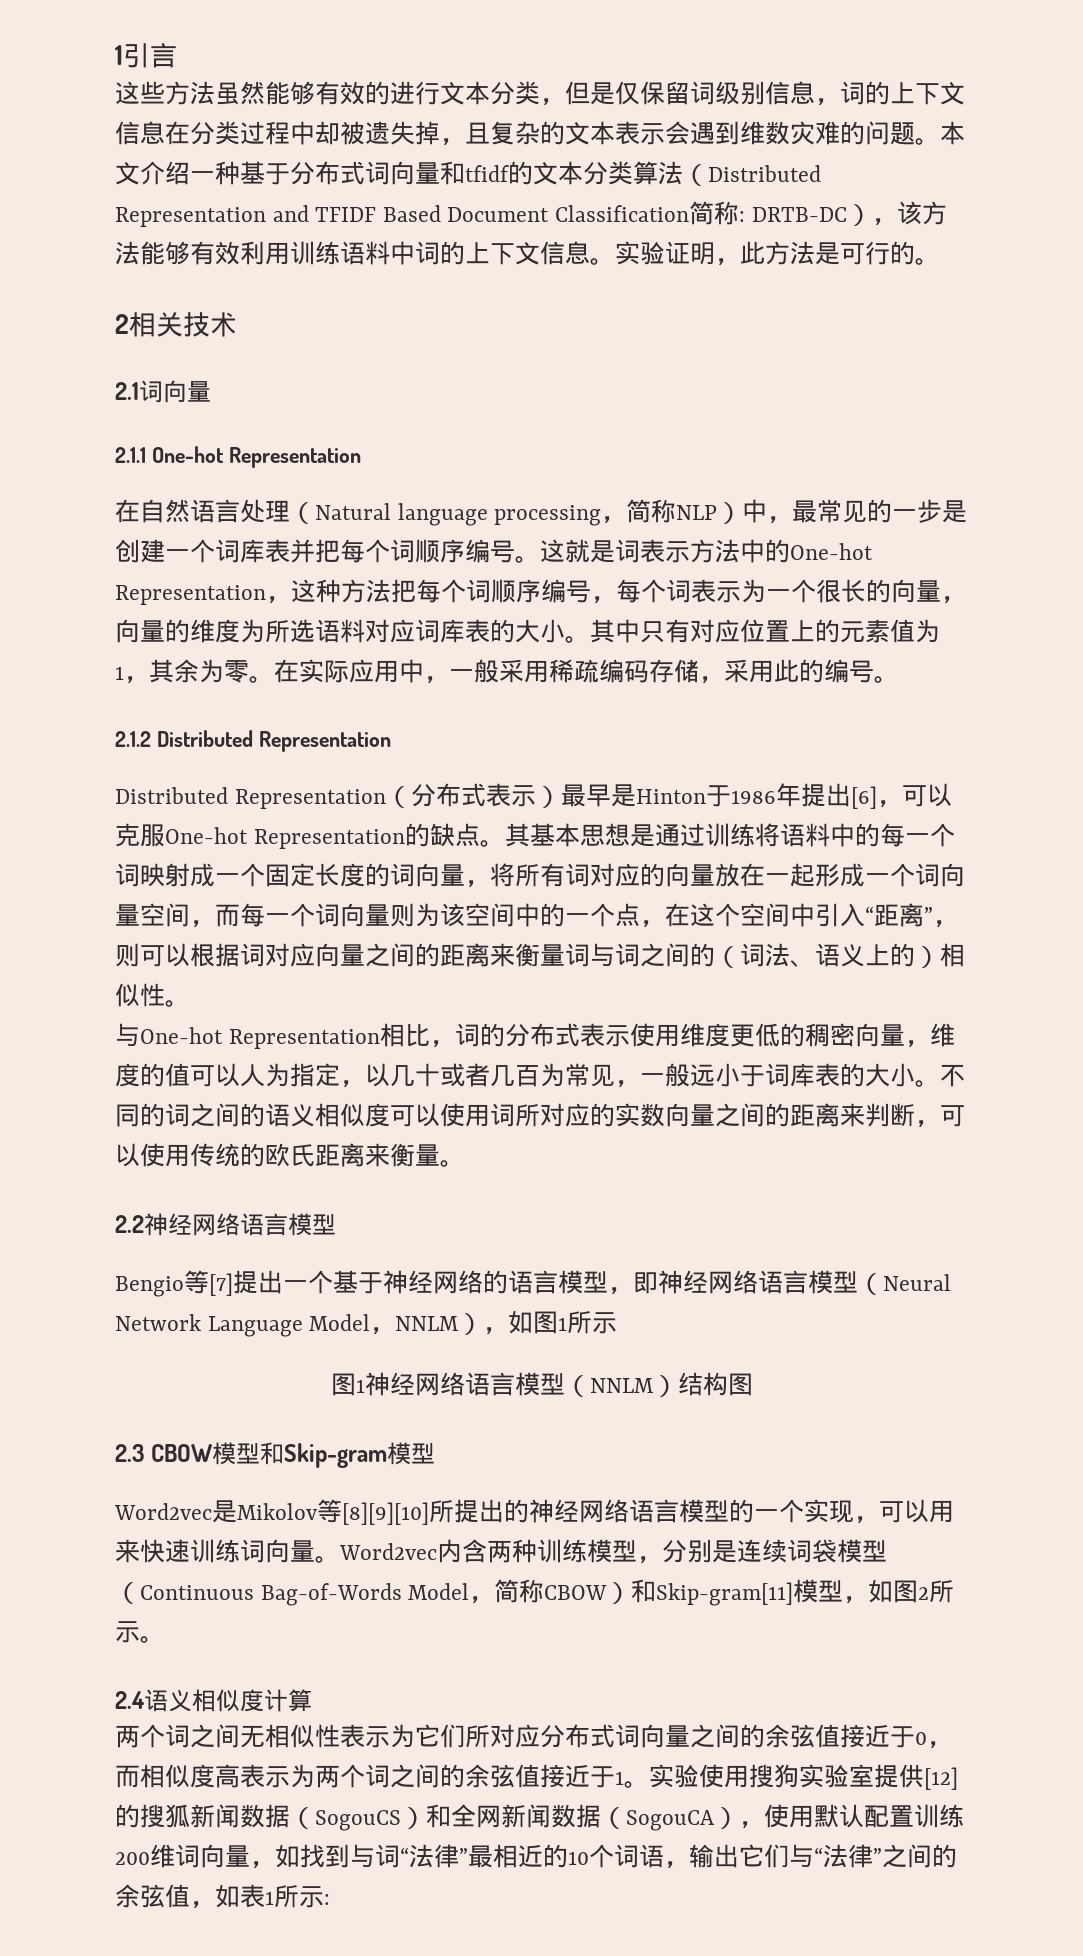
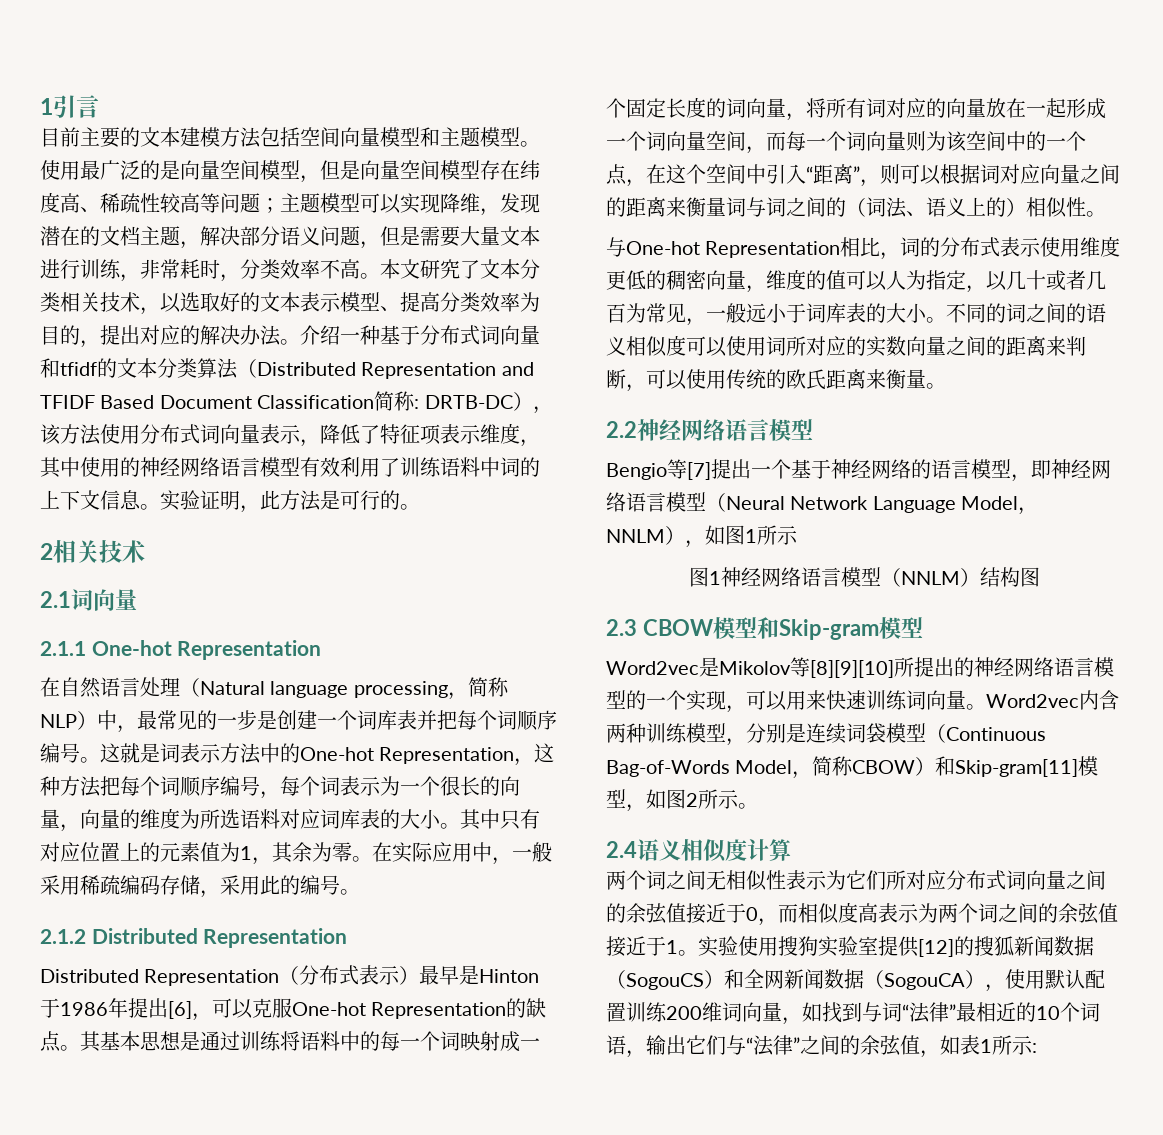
[115,81,965,106] [115,121,965,146] [115,161,140,185] 这些方法虽然能够有效的进行文本分类，但是仅保留词级别信息，词的上下文信息在分类过程中却被遗失掉，且复杂的文本表示会遇到维数灾难的问题。本文 -> [40,127,540,148] [40,160,540,183] [40,192,540,216] [40,226,540,249] [40,259,540,282] [40,292,540,315] [40,325,300,348] 目前主要的文本建模方法包括空间向量模型和主题模型。使用最广泛的是向量空间模型，但是向量空间模型存在纬度高、稀疏性较高等问题；主题模型可以实现降维，发现潜在的文档主题，解决部分语义问题，但是需要大量文本进行训练，非常耗时，分类效率不高。本文研究了文本分类相关技术，以选取好的文本表示模型、提高分类效率为目的，提出对应的解决办法。
[140,241,190,265] 能够 -> [100,423,540,447] [40,457,300,478] 使用分布式词向量表示，降低了特征项表示维度，其中使用的神经网络语言模型
(290, 253) none -> [380,458,400,477] 了

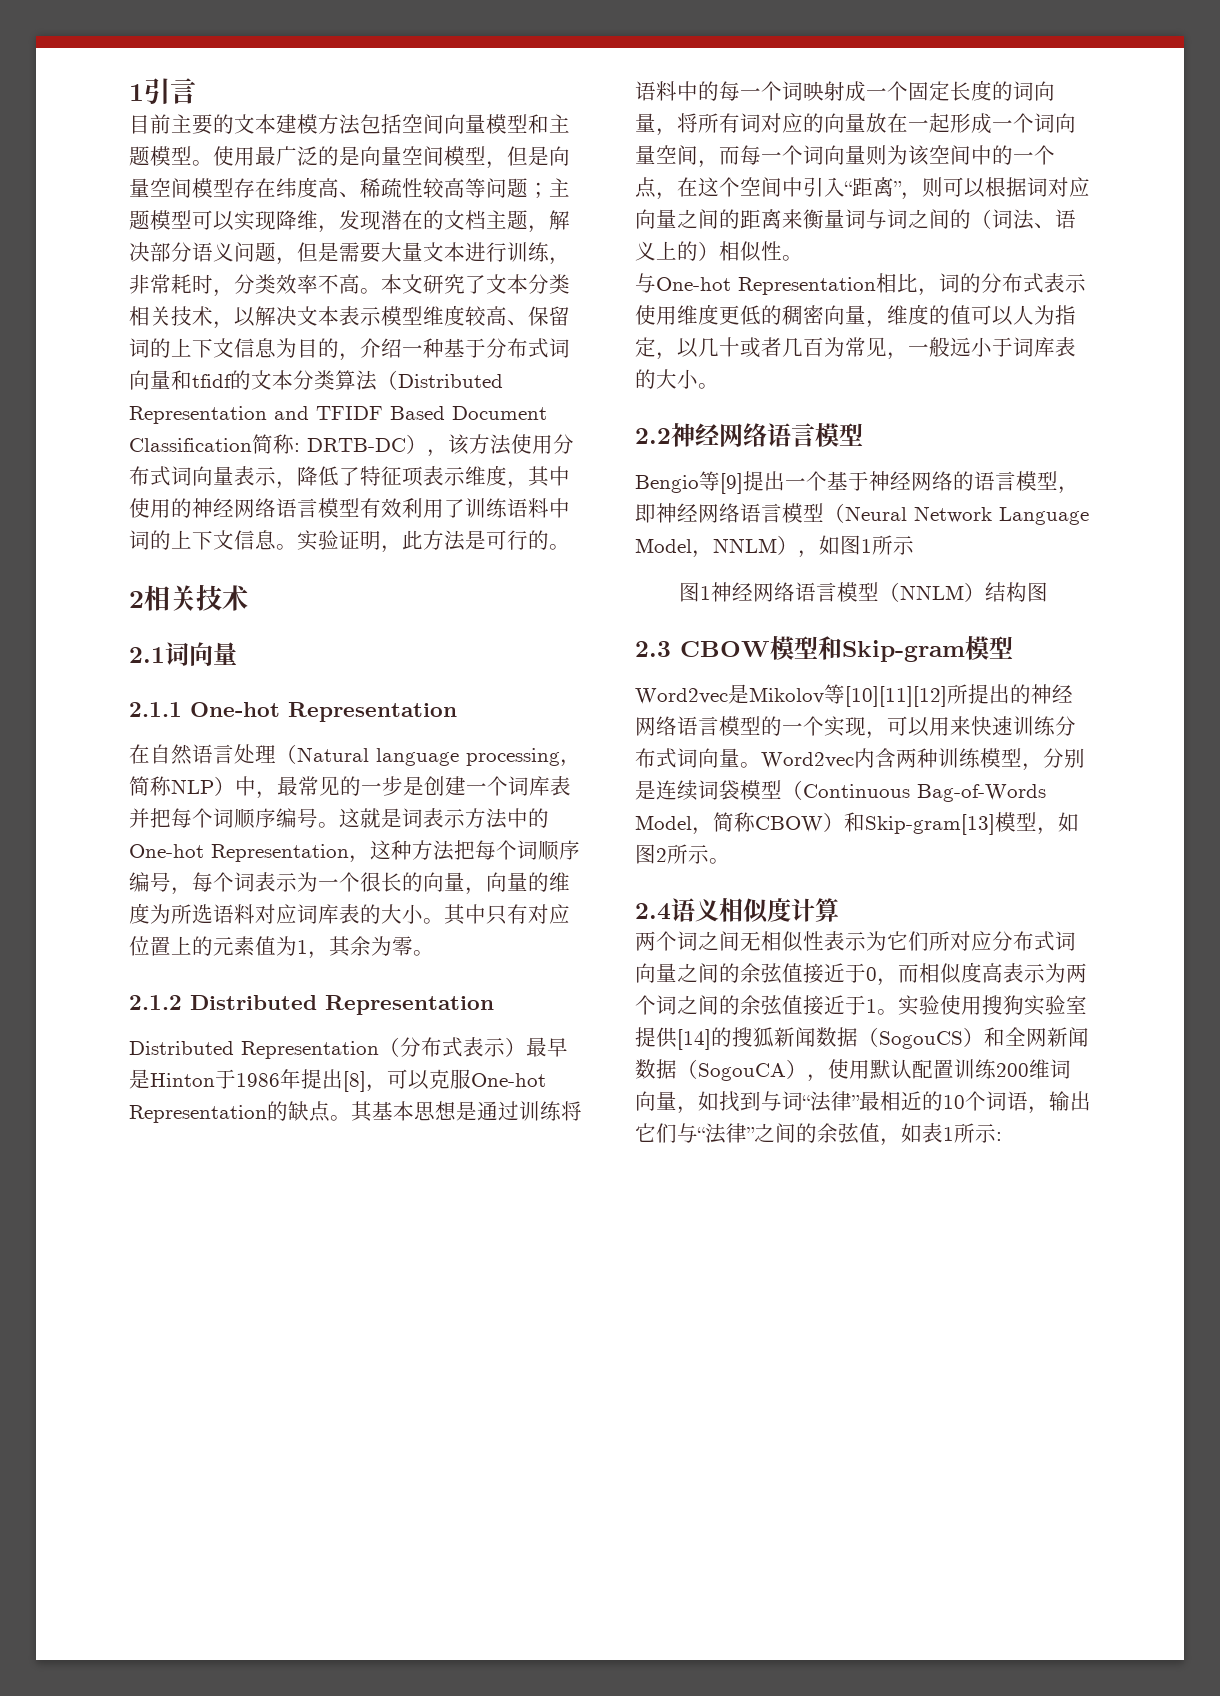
[180,292,260,312] 选取好的 -> [255,306,297,326] 解决
[380,292,540,312] [40,325,300,348] 、提高分类效率为目的，提出对应的解决办法。 -> [423,305,570,326] [129,338,360,361] 维度较高、保留词的上下文信息为目的，
[372,842,552,865] [40,875,360,898] 在实际应用中，一般采用稀疏编码存储，采用此的编号。 -> (434, 953) none
[168,1001,192,1019] [6] -> [343,1071,366,1092] [8]
[946,303,1106,323] [606,335,1086,357] [606,369,946,392] 不同的词之间的语义相似度可以使用词所对应的实数向量之间的距离来判断，可以使用传统的欧氏距离来衡量。 -> (719, 386) none
[687,462,711,480] [7] -> [720,473,743,494] [9]
[810,660,894,678] [8][9][10] -> [845,686,947,707] [10][11][12]
(907, 700) none -> [1055,716,1076,736] [635,748,677,768] 分布式
[955,759,1079,777] Skip-gram[11] -> [865,814,995,835] Skip-gram[13]
[918,939,954,957] [12] -> [677,1029,711,1050] [14]

